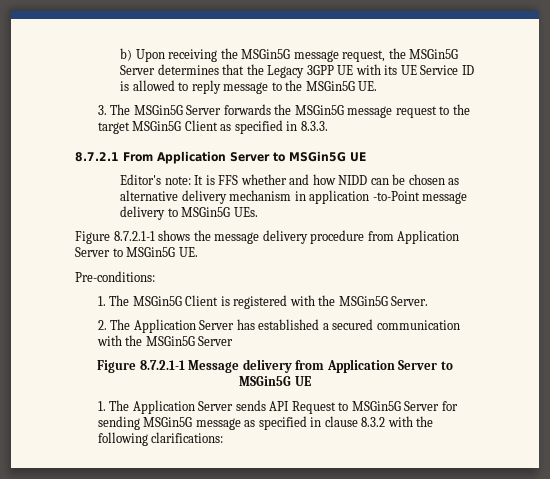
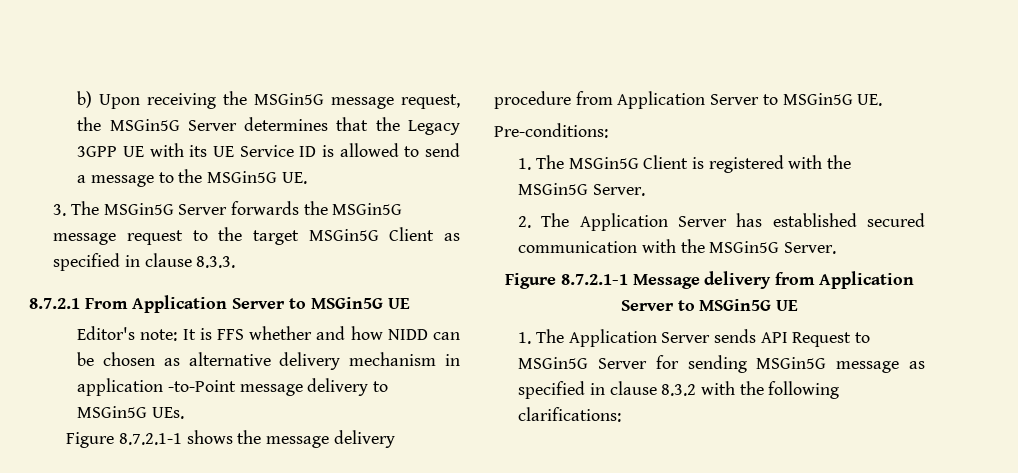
[191,80,221,94] reply -> [425,143,461,157] [77,175,87,183] send a
(298, 126) none -> [144,253,192,267] clause
[322,323,329,330] a -> (857, 220) none
[198,336,234,346] Server -> [784,242,837,254] Server.

